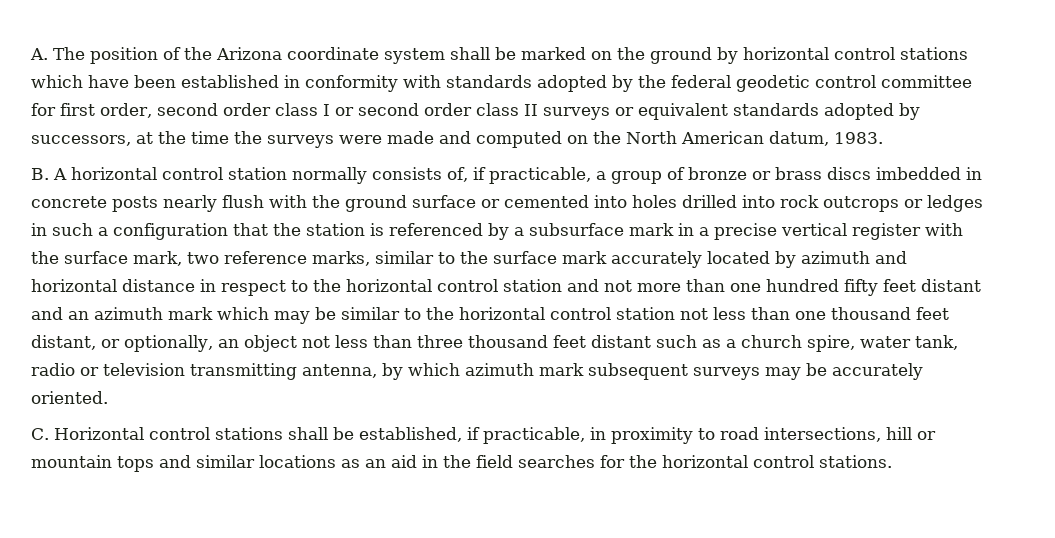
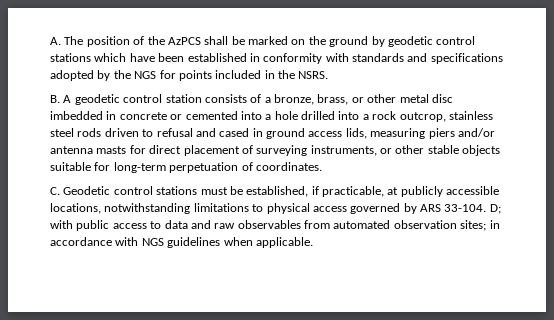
[216,47,445,64] Arizona coordinate system -> [167,37,201,45] AzPCS
[743,47,829,60] horizontal -> [387,36,433,47] geodetic
(532, 81) none -> [407,53,503,64] and specifications
[671,75,972,92] [31,103,920,120] [31,131,883,148] federal geodetic control committee for first order, second order class I or second order class II surveys or equivalent standards adopted by successors, at the time the surveys were made and computed on the North American datum, 1983. -> [134,70,329,81] NGS for points included in the NSRS.
[71,167,982,184] [31,195,983,212] [31,223,963,240] [31,251,907,268] [31,279,981,296] [31,307,949,324] [31,335,958,352] [31,363,923,380] [31,391,108,404] horizontal control station normally consists of, if practicable, a group of bronze or brass discs imbedded in concrete posts nearly flush with the ground surface or cemented into holes drilled into rock outcrops or ledges in such a configuration that the station is referenced by a subsurface mark in a precise vertical register with the surface mark, two reference marks, similar to the surface mark accurately located by azimuth and horizontal distance in respect to the horizontal control station and not more than one hundred fifty feet distant and an azimuth mark which may be similar to the horizontal control station not less than one thousand feet distant, or optionally, an object not less than three thousand feet distant such as a church spire, water tank, radio or television transmitting antenna, by which azimuth mark subsequent surveys may be accurately oriented. -> [74,94,453,105] [50,111,493,122] [50,128,495,139] [50,145,501,156] [50,162,322,173] geodetic control station consists of a bronze, brass, or other metal disc imbedded in concrete or cemented into a hole drilled into a rock outcrop, stainless steel rods driven to refusal and cased in ground access lids, measuring piers and/or antenna masts for direct placement of surveying instruments, or other stable objects suitable for long-term perpetuation of coordinates.
[54,427,328,440] Horizontal control stations shall -> [63,186,228,195] Geodetic control stations must
[590,427,936,444] [31,455,892,472] in proximity to road intersections, hill or mountain tops and similar locations as an aid in the field searches for the horizontal control stations. -> [387,186,500,197] [50,203,501,214] [50,220,500,231] [50,237,313,248] at publicly accessible locations, notwithstanding limitations to physical access governed by ARS 33-104. D; with public access to data and raw observables from automated observation sites; in accordance with NGS guidelines when applicable.

